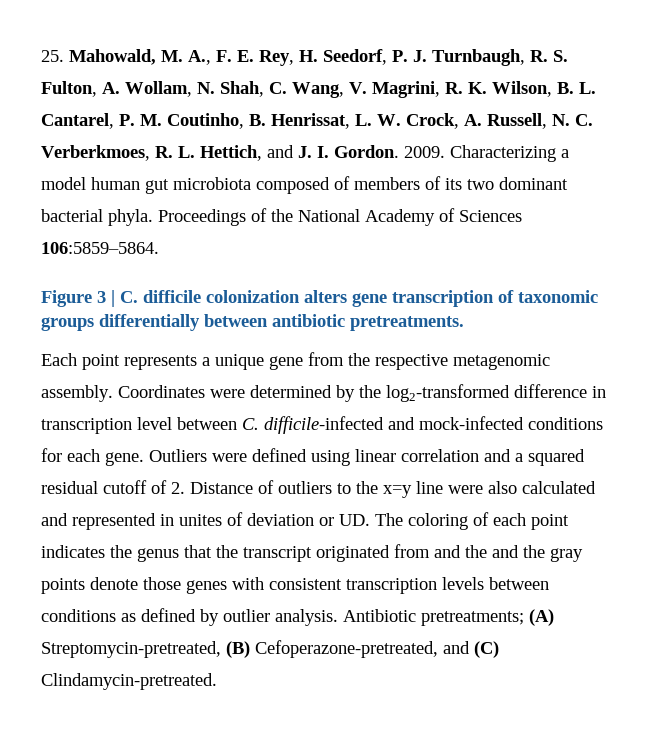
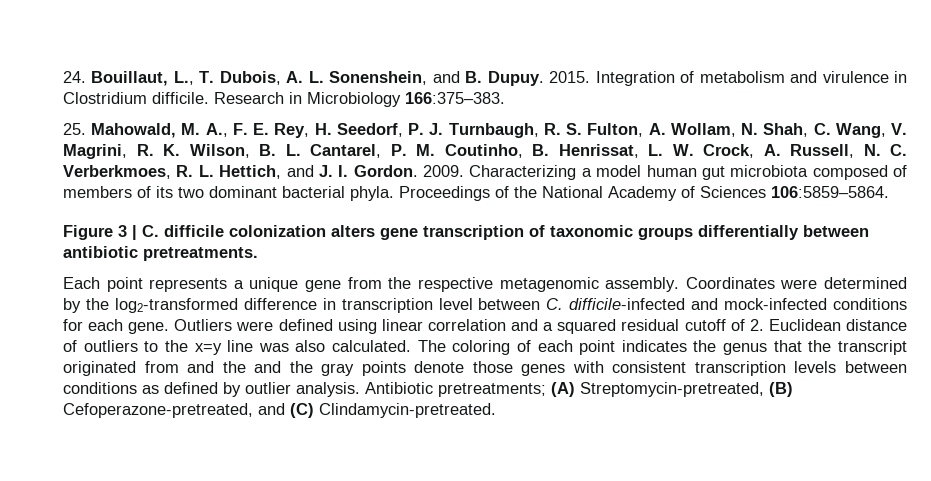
(41, 56) none -> [63,71,908,86] [63,92,505,107] 24. Bouillaut, L., T. Dubois, A. L. Sonenshein, and B. Dupuy. 2015. Integration of metabolism and virulence in Clostridium difficile. Research in Microbiology 166:375–383. //
[190,482,253,494] Distance -> [768,319,908,331] Euclidean distance
[448,481,596,494] [41,512,370,530] were also calculated and represented in unites of deviation or UD. -> [258,340,412,352] was also calculated.

